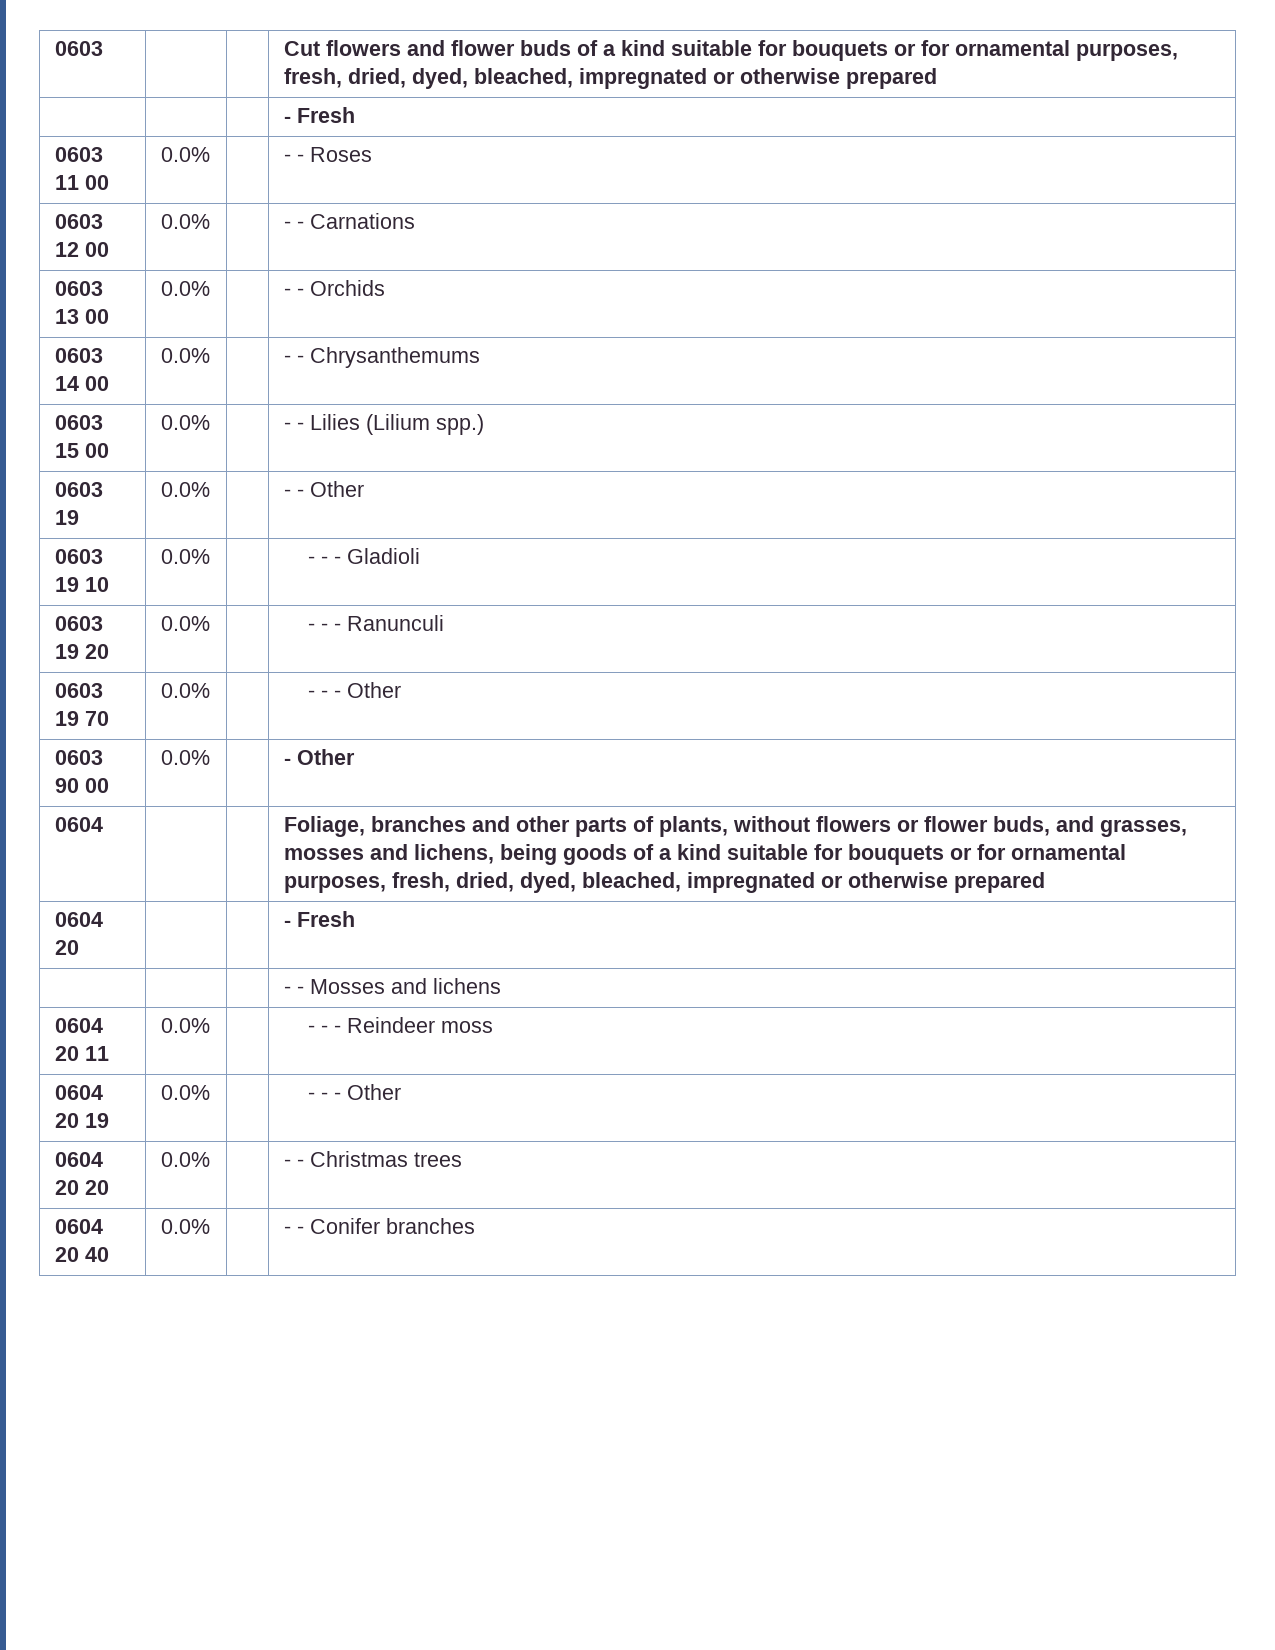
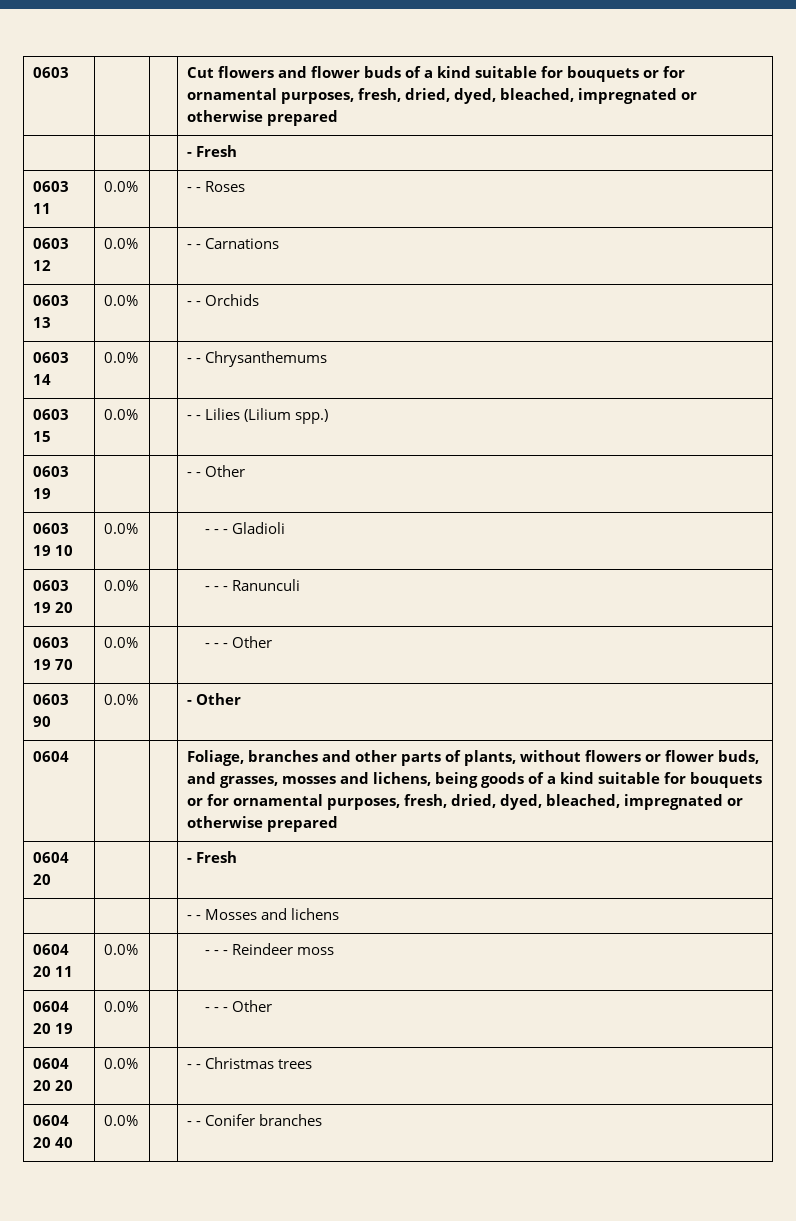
[84,175,109,190] 00 -> (51, 208) none
[84,242,109,257] 00 -> (51, 265) none
[84,309,109,324] 00 -> (51, 322) none
[84,376,109,391] 00 -> (51, 379) none
[84,443,109,458] 00 -> (51, 436) none
[160,482,210,497] 0.0% -> (51, 493) none
[84,778,109,793] 00 -> (51, 721) none

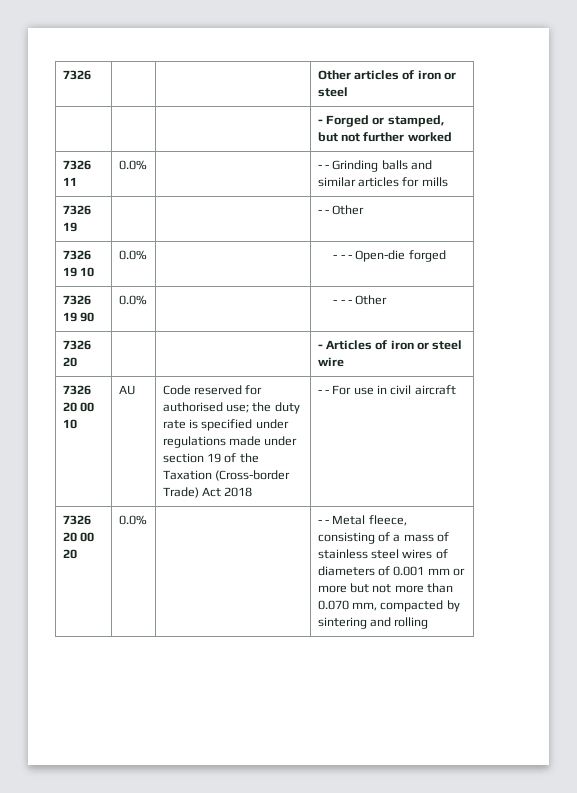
[32,67,69,78] [186,66,685,82] [186,88,697,104] [186,110,338,126] [186,145,237,157] [32,181,69,192] [32,203,51,214] [103,181,138,192] [186,181,245,192] [32,238,69,249] [32,260,51,271] [103,238,138,249] [186,238,279,249] [32,295,69,306] [32,317,51,328] [103,295,138,306] [186,294,259,306] [32,352,69,363] [32,374,51,385] [103,352,138,363] [186,351,327,367] [32,409,69,420] [32,431,51,442] [103,409,138,420] [186,408,328,424] [32,466,69,477] 0603 | | | Cut flowers and flower buds of a kind suitable for bouquets or for ornamental purposes, fresh, dried, dyed, bleached, impregnated or otherwise prepared // | | | - Fresh // 0603 11 | 0.0% | | - - Roses // 0603 12 | 0.0% | | - - Carnations // 0603 13 | 0.0% | | - - Orchids // 0603 14 | 0.0% | | - - Chrysanthemums // 0603 15 | 0.0% | | - - Lilies (Lilium spp.) // 0603 -> [62,70,91,80] [317,70,457,80] [317,87,348,97] [317,115,444,127] [317,132,452,142] [62,160,91,170] [62,177,77,186] [118,160,147,170] [317,160,433,172] [317,177,448,187] [62,205,91,215] 7326 | | | Other articles of iron or steel // | | | - Forged or stamped, but not further worked // 7326 11 | 0.0% | | - - Grinding balls and similar articles for mills // 7326
[32,523,69,534] 0603 -> [62,250,91,260] 7326
[231,522,285,534] [32,580,69,591] [32,602,73,613] [103,580,138,591] [204,579,300,591] [32,637,69,648] [32,659,73,670] [103,637,138,648] [204,636,272,648] [32,694,69,705] [32,716,51,727] [103,694,138,705] [186,693,241,705] [32,751,69,762] [186,750,759,766] [186,772,762,788] [186,794,743,810] [186,816,338,832] [32,852,69,863] [32,874,51,885] [186,851,237,863] [186,908,339,920] [32,944,69,955] [32,966,73,977] [103,944,138,955] [204,943,334,955] [32,1001,69,1012] [32,1023,73,1034] [103,1001,138,1012] [204,1000,272,1012] [32,1058,69,1069] [32,1080,73,1091] [103,1058,138,1069] [186,1057,312,1069] [32,1115,69,1126] [32,1137,73,1148] [103,1115,138,1126] [186,1114,322,1126] Gladioli // 0603 19 20 | 0.0% | | - - - Ranunculi // 0603 19 70 | 0.0% | | - - - Other // 0603 90 | 0.0% | | - Other // 0604 | | | Foliage, branches and other parts of plants, without flowers or flower buds, and grasses, mosses and lichens, being goods of a kind suitable for bouquets or for ornamental purposes, fresh, dried, dyed, bleached, impregnated or otherwise prepared // 0604 20 | | | - Fresh // | | | - - Mosses and lichens // 0604 20 11 | 0.0% | | - - - Reindeer moss // 0604 20 19 | 0.0% | | - - - Other // 0604 20 20 | 0.0% | | - - Christmas trees // 0604 20 40 | 0.0% | | - - Conifer branches -> [355,250,446,262] [62,295,91,305] [62,312,94,322] [118,295,147,305] [333,295,388,305] [62,340,91,350] [62,357,77,367] [317,340,463,350] [317,357,344,367] [62,385,91,395] [62,402,94,412] [62,419,77,429] [118,385,135,395] [162,385,263,395] [162,402,300,414] [162,419,289,431] [162,436,298,448] [162,453,259,463] [162,470,290,481] [162,487,253,498] [317,385,456,395] [62,515,91,525] [62,532,94,542] [62,549,77,559] [118,515,147,525] [317,515,407,526] [317,532,450,544] [317,549,448,559] [317,566,466,576] [317,583,454,593] [317,600,460,612] [317,617,429,629] Open-die forged // 7326 19 90 | 0.0% | | - - - Other // 7326 20 | | | - Articles of iron or steel wire // 7326 20 00 10 | AU | Code reserved for authorised use; the duty rate is specified under regulations made under section 19 of the Taxation (Cross-border Trade) Act 2018 | - - For use in civil aircraft // 7326 20 00 20 | 0.0% | | - - Metal fleece, consisting of a mass of stainless steel wires of diameters of 0.001 mm or more but not more than 0.070 mm, compacted by sintering and rolling

